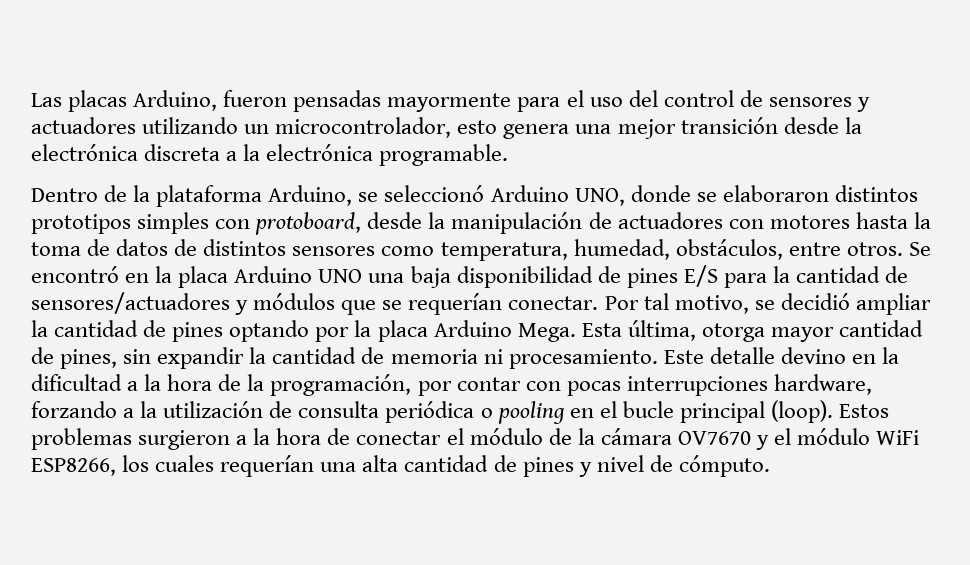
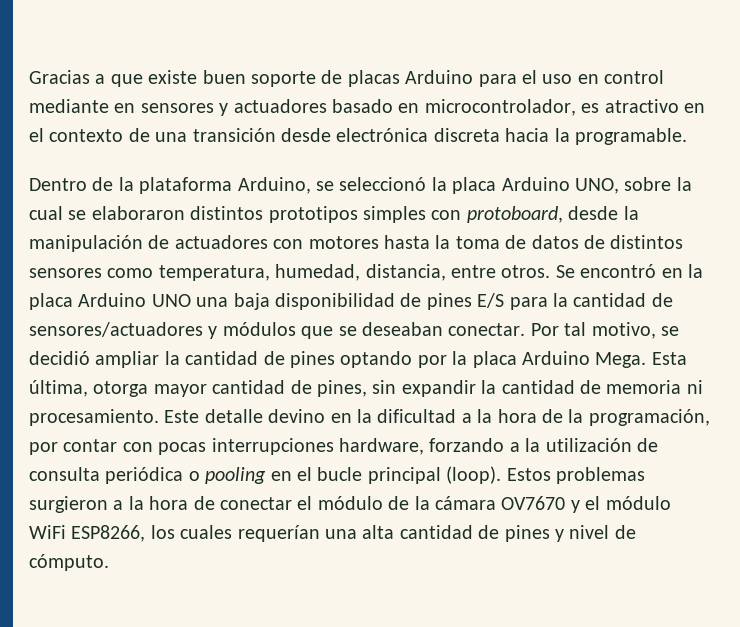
[31,90,870,112] [31,117,676,139] Las placas Arduino, fueron pensadas mayormente para el uso del control de sensores y actuadores utilizando un microcontrolador, esto genera una mejor -> [29,70,665,87] [29,99,705,116] [29,128,188,142] Gracias a que existe buen soporte de placas Arduino para el uso en control mediante en sensores y actuadores basado en microcontrolador, es atractivo en el contexto de una
[844,117,862,134] la -> (331, 135) none
[226,144,374,161] a la electrónica -> [505,128,570,142] hacia la
[490,185,691,206] Arduino UNO, donde -> [431,177,692,194] [29,206,63,220] la placa Arduino UNO, sobre la cual
[675,239,783,260] obstáculos, -> [365,264,446,281] distancia,
[408,293,503,315] requerían -> [361,322,443,336] deseaban

